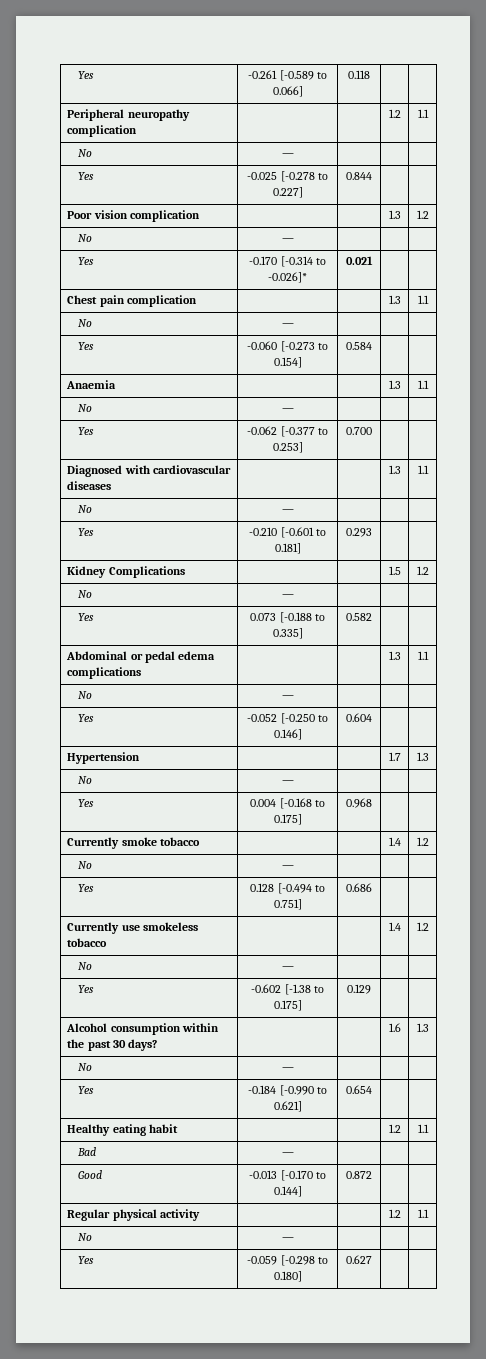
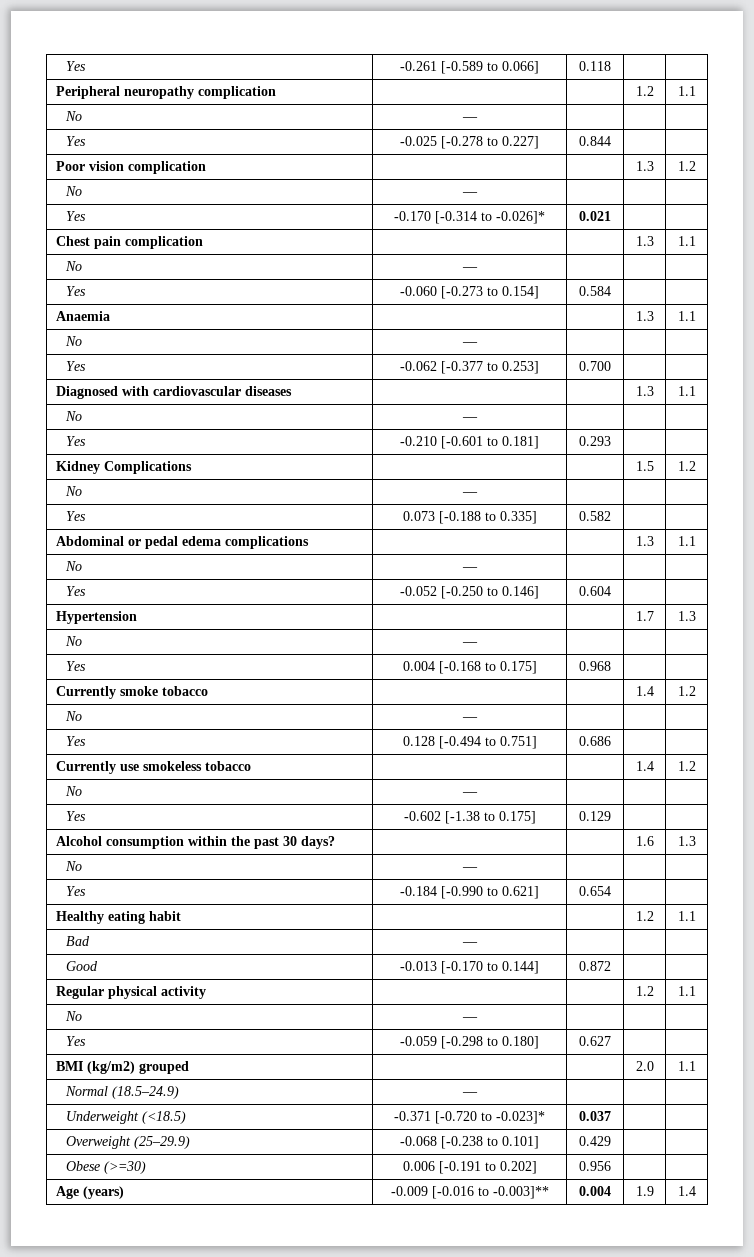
(372, 1259) none -> [56,1061,190,1074] [635,1061,654,1071] [677,1061,696,1071] [64,1086,179,1099] [461,1092,478,1096] [65,1111,186,1124] [394,1111,545,1124] [579,1111,611,1121] [65,1136,190,1149] [400,1136,539,1149] [579,1136,611,1146] [65,1161,146,1174] [402,1161,537,1174] [579,1161,611,1171] [56,1186,125,1199] [390,1186,549,1199] [579,1186,611,1196] [635,1186,654,1196] [677,1186,696,1196] // BMI (kg/m2) grouped | | | 2.0 | 1.1 // Normal (18.5–24.9) | — | | | // Underweight (<18.5) | -0.371 [-0.720 to -0.023]* | 0.037 | | // Overweight (25–29.9) | -0.068 [-0.238 to 0.101] | 0.429 | | // Obese (>=30) | 0.006 [-0.191 to 0.202] | 0.956 | | // Age (years) | -0.009 [-0.016 to -0.003]** | 0.004 | 1.9 | 1.4

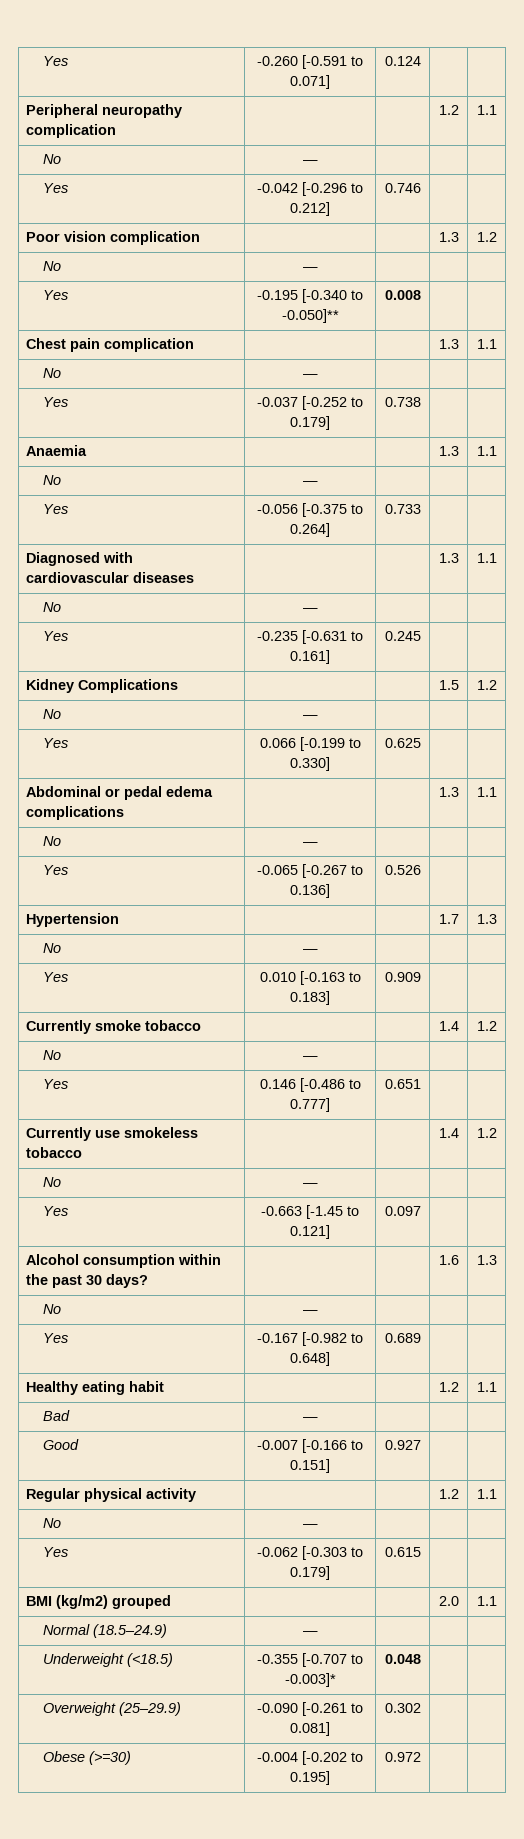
[65,61,86,71] [400,61,539,74] [579,61,611,71] Yes | -0.261 [-0.589 to 0.066] | 0.118 -> [43,56,69,66] [257,55,363,69] [289,75,330,89] [384,56,421,66] Yes | -0.260 [-0.591 to 0.071] | 0.124
[400,136,539,149] [579,136,611,146] -0.025 [-0.278 to 0.227] | 0.844 -> [257,182,363,196] [289,202,330,216] [384,183,421,193] -0.042 [-0.296 to 0.212] | 0.746
[394,211,545,224] [579,211,611,221] -0.170 [-0.314 to -0.026]* | 0.021 -> [257,289,363,303] [281,309,339,323] [384,290,421,300] -0.195 [-0.340 to -0.050]** | 0.008
[400,286,539,299] [579,286,611,296] -0.060 [-0.273 to 0.154] | 0.584 -> [257,396,363,410] [289,416,330,430] [384,397,421,407] -0.037 [-0.252 to 0.179] | 0.738
[400,361,539,374] [579,361,611,371] -0.062 [-0.377 to 0.253] | 0.700 -> [257,503,363,517] [289,523,330,537] [384,504,421,514] -0.056 [-0.375 to 0.264] | 0.733
[400,436,539,449] [579,436,611,446] -0.210 [-0.601 to 0.181] | 0.293 -> [257,630,363,644] [289,650,330,664] [384,631,421,641] -0.235 [-0.631 to 0.161] | 0.245
[402,511,537,524] [579,511,611,521] 0.073 [-0.188 to 0.335] | 0.582 -> [259,737,361,751] [289,757,330,771] [384,738,421,748] 0.066 [-0.199 to 0.330] | 0.625
[400,586,539,599] [579,586,611,596] -0.052 [-0.250 to 0.146] | 0.604 -> [257,864,363,878] [289,884,330,898] [384,865,421,875] -0.065 [-0.267 to 0.136] | 0.526
[402,661,537,674] [579,661,611,671] 0.004 [-0.168 to 0.175] | 0.968 -> [259,971,361,985] [289,991,330,1005] [384,972,421,982] 0.010 [-0.163 to 0.183] | 0.909
[402,736,537,749] [579,736,611,746] 0.128 [-0.494 to 0.751] | 0.686 -> [259,1078,361,1092] [289,1098,330,1112] [384,1079,421,1089] 0.146 [-0.486 to 0.777] | 0.651
[403,811,536,824] [579,811,611,821] -0.602 [-1.38 to 0.175] | 0.129 -> [261,1205,359,1219] [289,1225,330,1239] [384,1206,421,1216] -0.663 [-1.45 to 0.121] | 0.097
[400,886,539,899] [579,886,611,896] -0.184 [-0.990 to 0.621] | 0.654 -> [257,1332,363,1346] [289,1352,330,1366] [384,1333,421,1343] -0.167 [-0.982 to 0.648] | 0.689
[400,961,539,974] [579,961,611,971] -0.013 [-0.170 to 0.144] | 0.872 -> [257,1439,363,1453] [289,1459,330,1473] [384,1440,421,1450] -0.007 [-0.166 to 0.151] | 0.927
[400,1036,539,1049] [579,1036,611,1046] -0.059 [-0.298 to 0.180] | 0.627 -> [257,1546,363,1560] [289,1566,330,1580] [384,1547,421,1557] -0.062 [-0.303 to 0.179] | 0.615
[394,1111,545,1124] [579,1111,611,1121] [65,1136,190,1149] [400,1136,539,1149] [579,1136,611,1146] [65,1161,146,1174] [402,1161,537,1174] [579,1161,611,1171] [56,1186,125,1199] [390,1186,549,1199] [579,1186,611,1196] [635,1186,654,1196] [677,1186,696,1196] -0.371 [-0.720 to -0.023]* | 0.037 | | // Overweight (25–29.9) | -0.068 [-0.238 to 0.101] | 0.429 | | // Obese (>=30) | 0.006 [-0.191 to 0.202] | 0.956 | | // Age (years) | -0.009 [-0.016 to -0.003]** | 0.004 | 1.9 | 1.4 -> [257,1653,363,1667] [284,1673,336,1687] [384,1654,421,1664] [43,1702,182,1716] [257,1702,363,1716] [289,1722,330,1736] [384,1703,421,1713] [43,1751,132,1765] [257,1751,363,1765] [289,1771,330,1785] [384,1752,421,1762] -0.355 [-0.707 to -0.003]* | 0.048 | | // Overweight (25–29.9) | -0.090 [-0.261 to 0.081] | 0.302 | | // Obese (>=30) | -0.004 [-0.202 to 0.195] | 0.972 | |

